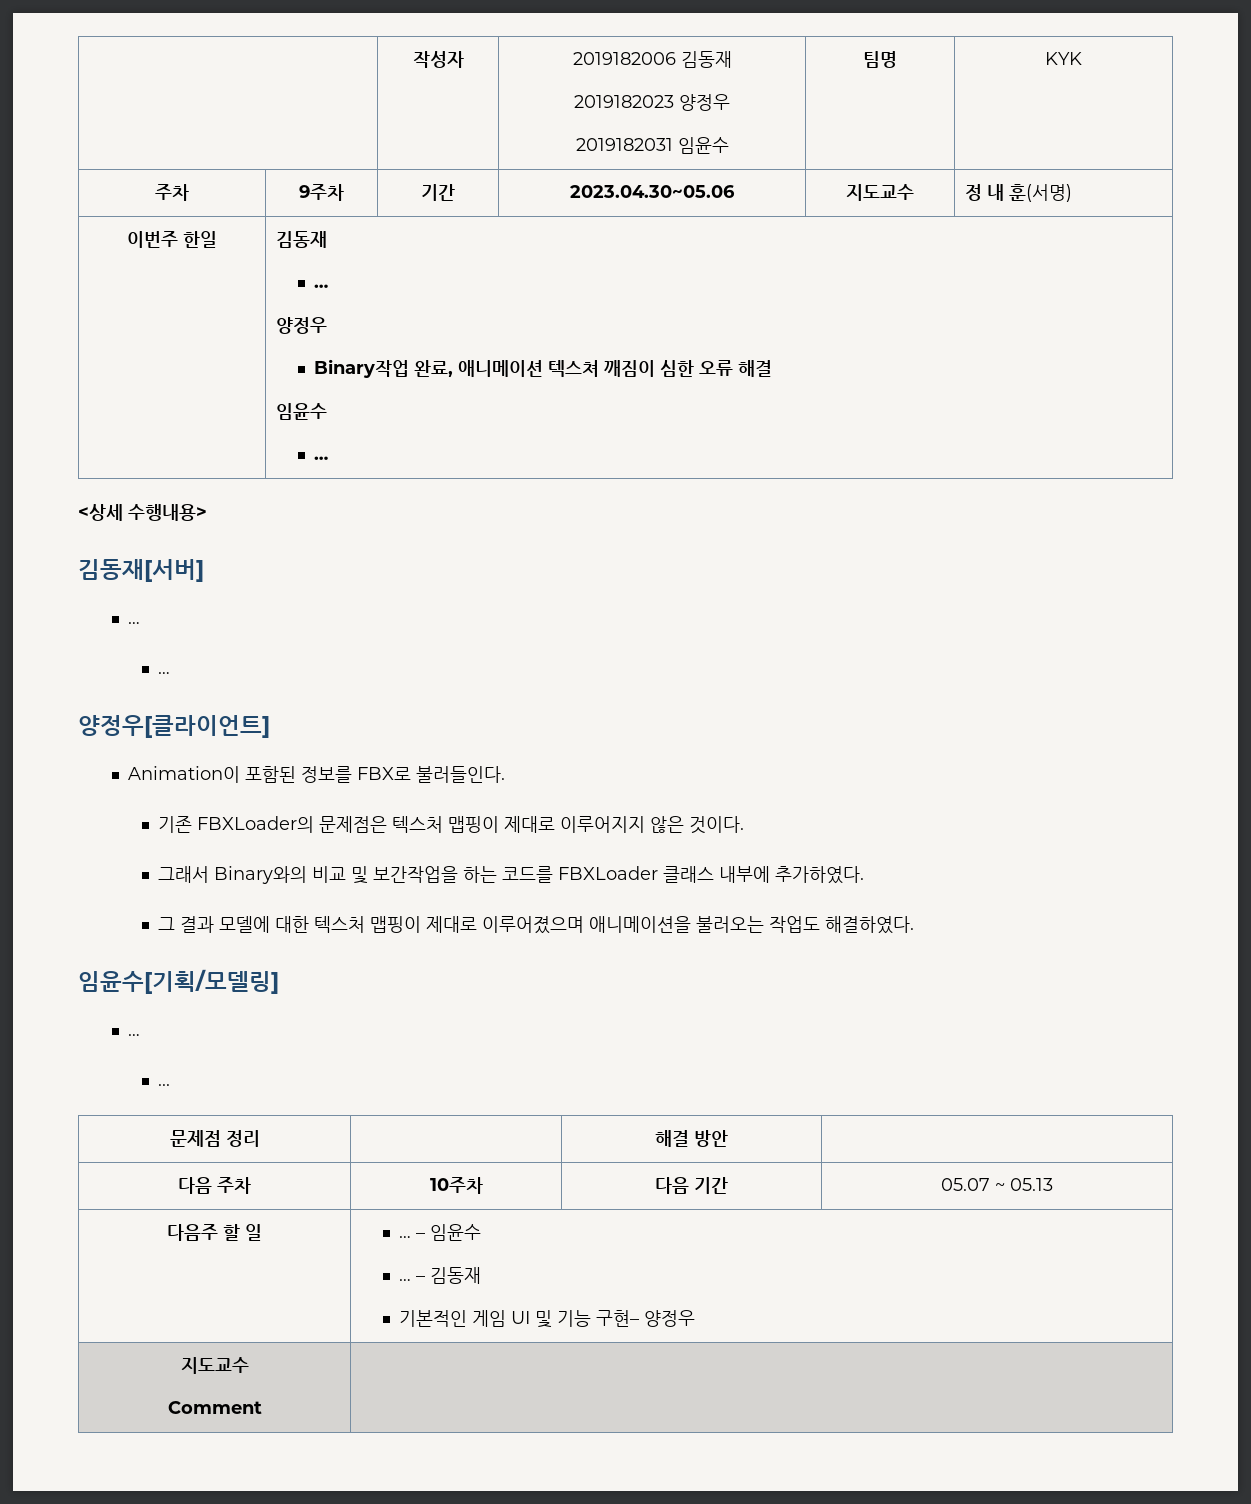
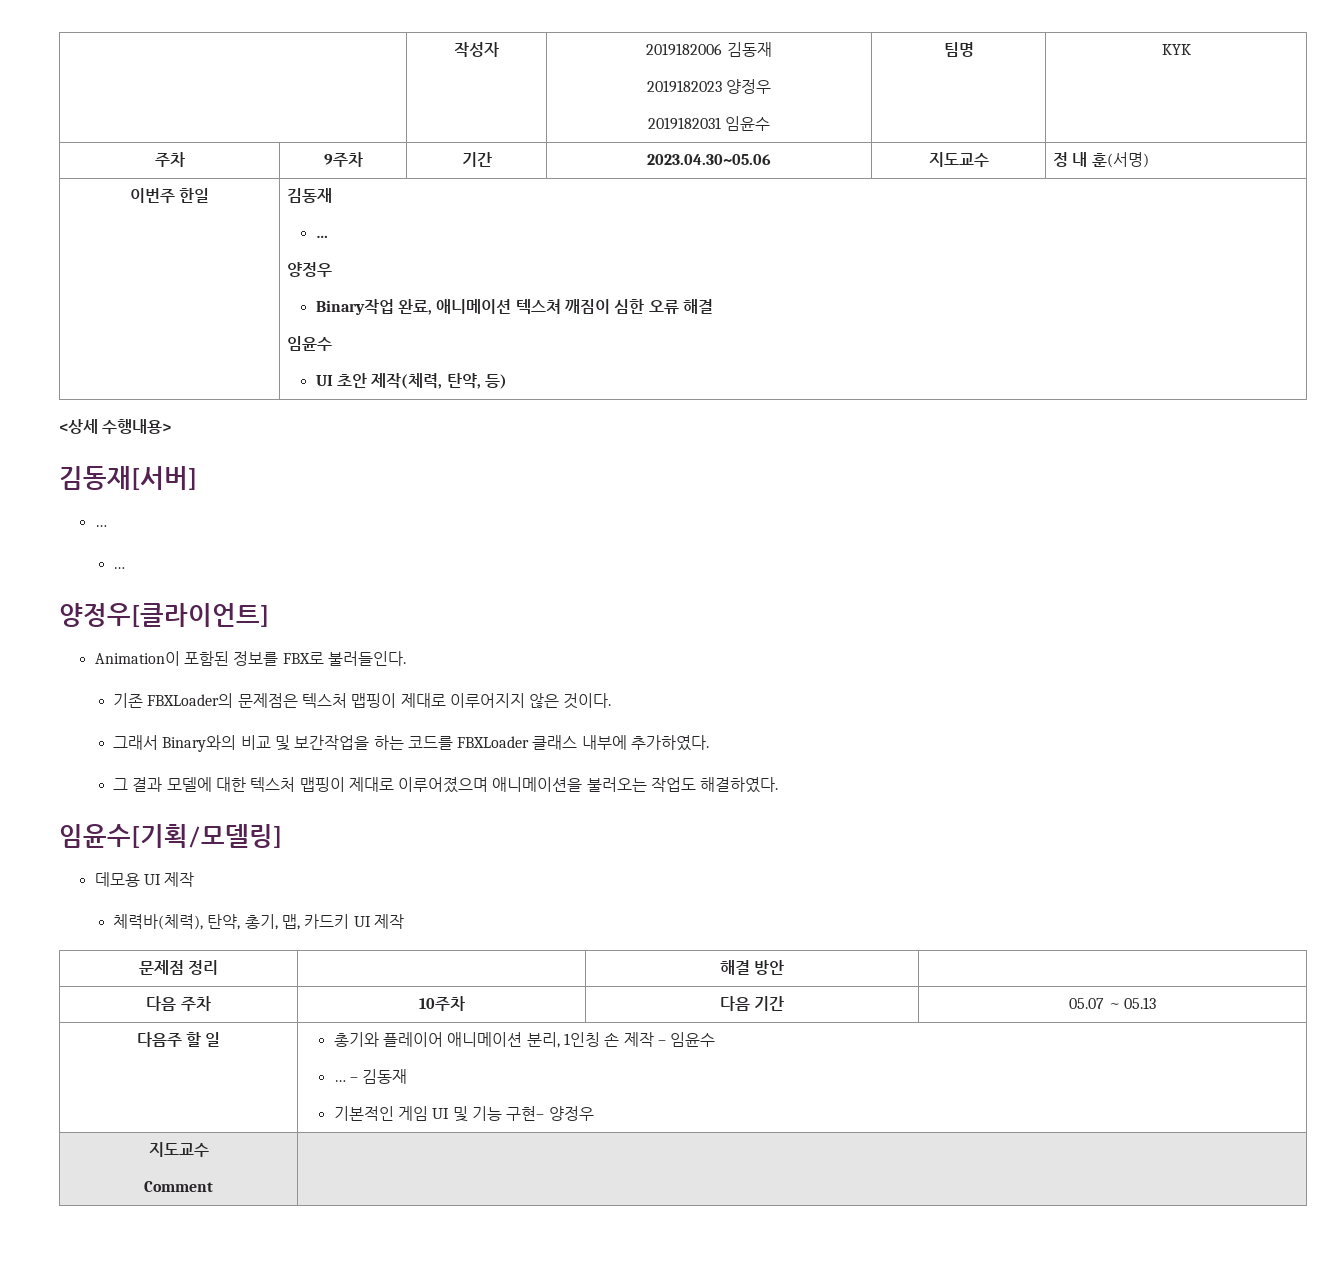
[313,456,328,460] … -> [315,373,507,389] UI 초안 제작(체력, 탄약, 등)
[127,1034,140,1036] [158,1084,171,1086] … // ... -> [94,872,195,887] [112,914,404,930] 데모용 UI 제작 // 체력바(체력), 탄약, 총기, 맵, 카드키 UI 제작
[398,1236,411,1238] … -> [333,1032,654,1048] 총기와 플레이어 애니메이션 분리, 1인칭 손 제작

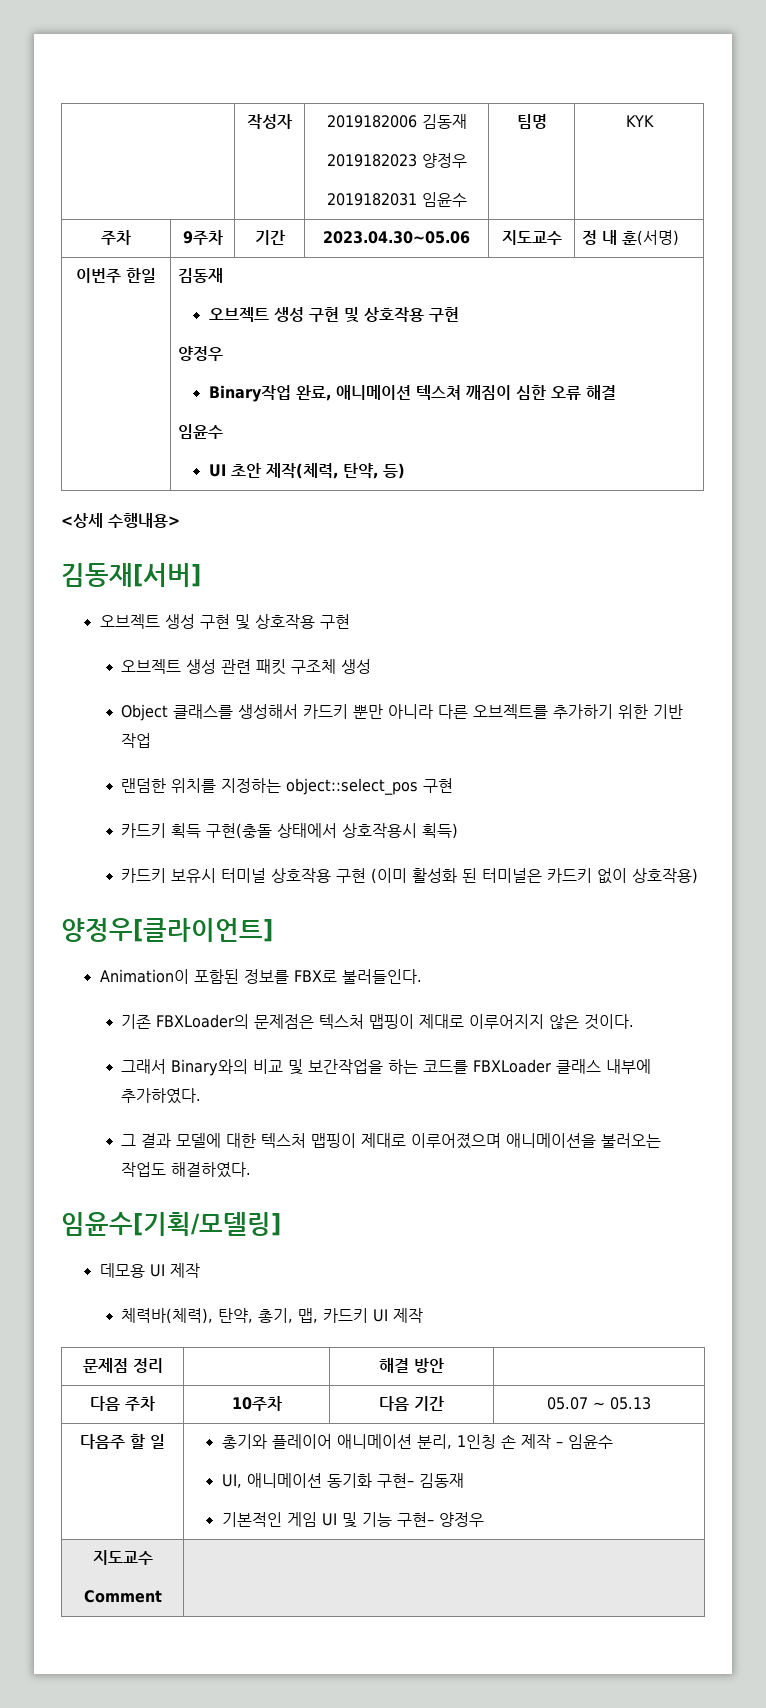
[315,235,328,238] … -> [208,307,459,323] 오브젝트 생성 구현 및 상호작용 구현
[94,525,107,527] [112,567,125,569] … // … -> [99,614,350,630] [121,659,372,675] [121,704,684,721] [121,733,152,748] [121,778,454,795] [121,823,459,839] [121,868,699,884] 오브젝트 생성 구현 및 상호작용 구현 // 오브젝트 생성 관련 패킷 구조체 생성 // Object 클래스를 생성해서 카드키 뿐만 아니라 다른 오브젝트를 추가하기 위한 기반 작업 // 랜덤한 위치를 지정하는 object::select_pos 구현 // 카드키 획득 구현(충돌 상태에서 상호작용시 획득) // 카드키 보유시 터미널 상호작용 구현 (이미 활성화 된 터미널은 카드키 없이 상호작용)
[333,1077,358,1082] … – -> [221,1473,414,1488] UI, 애니메이션 동기화 구현–

